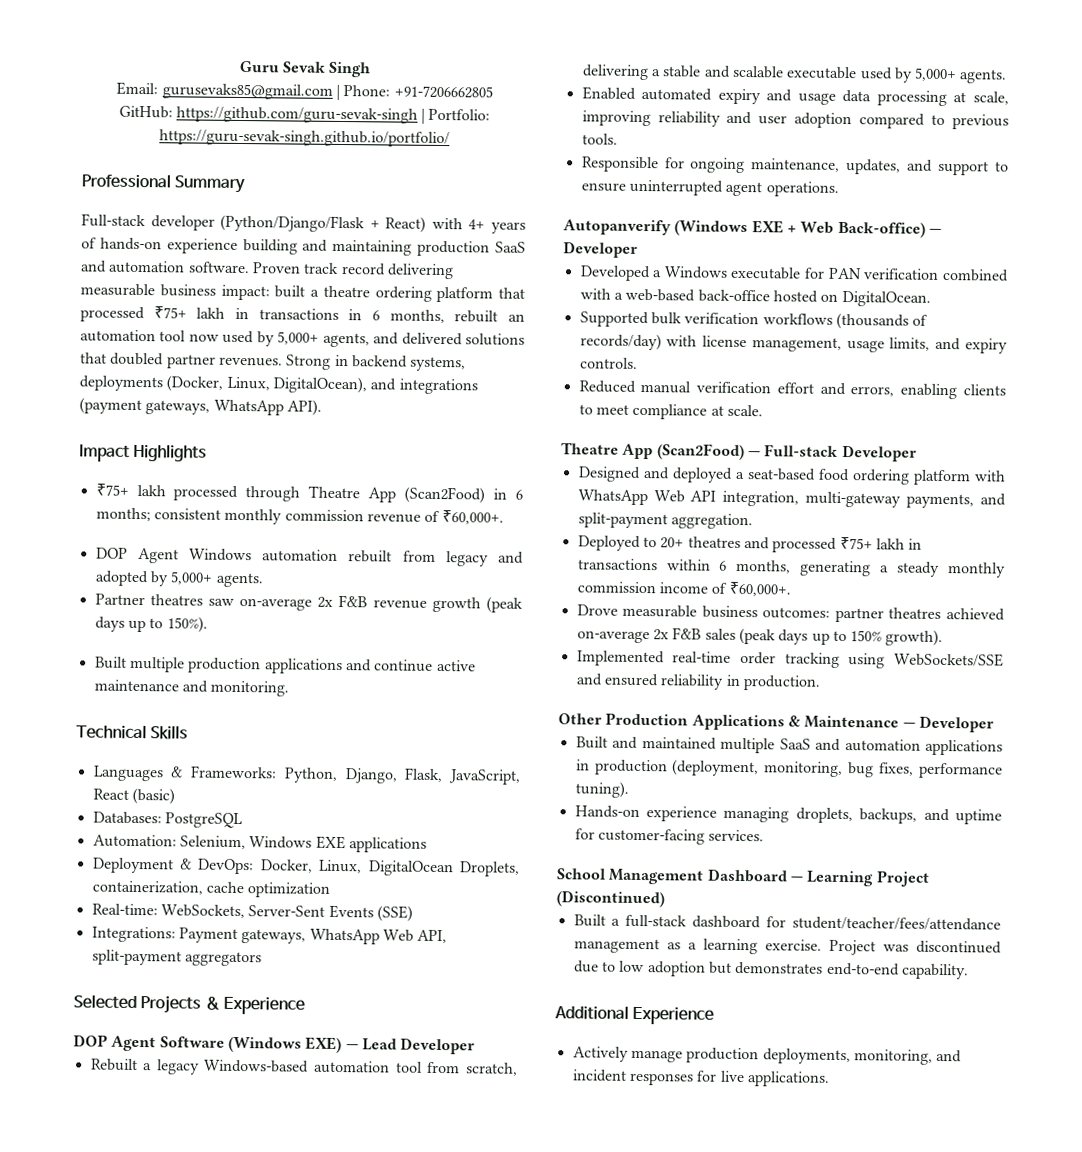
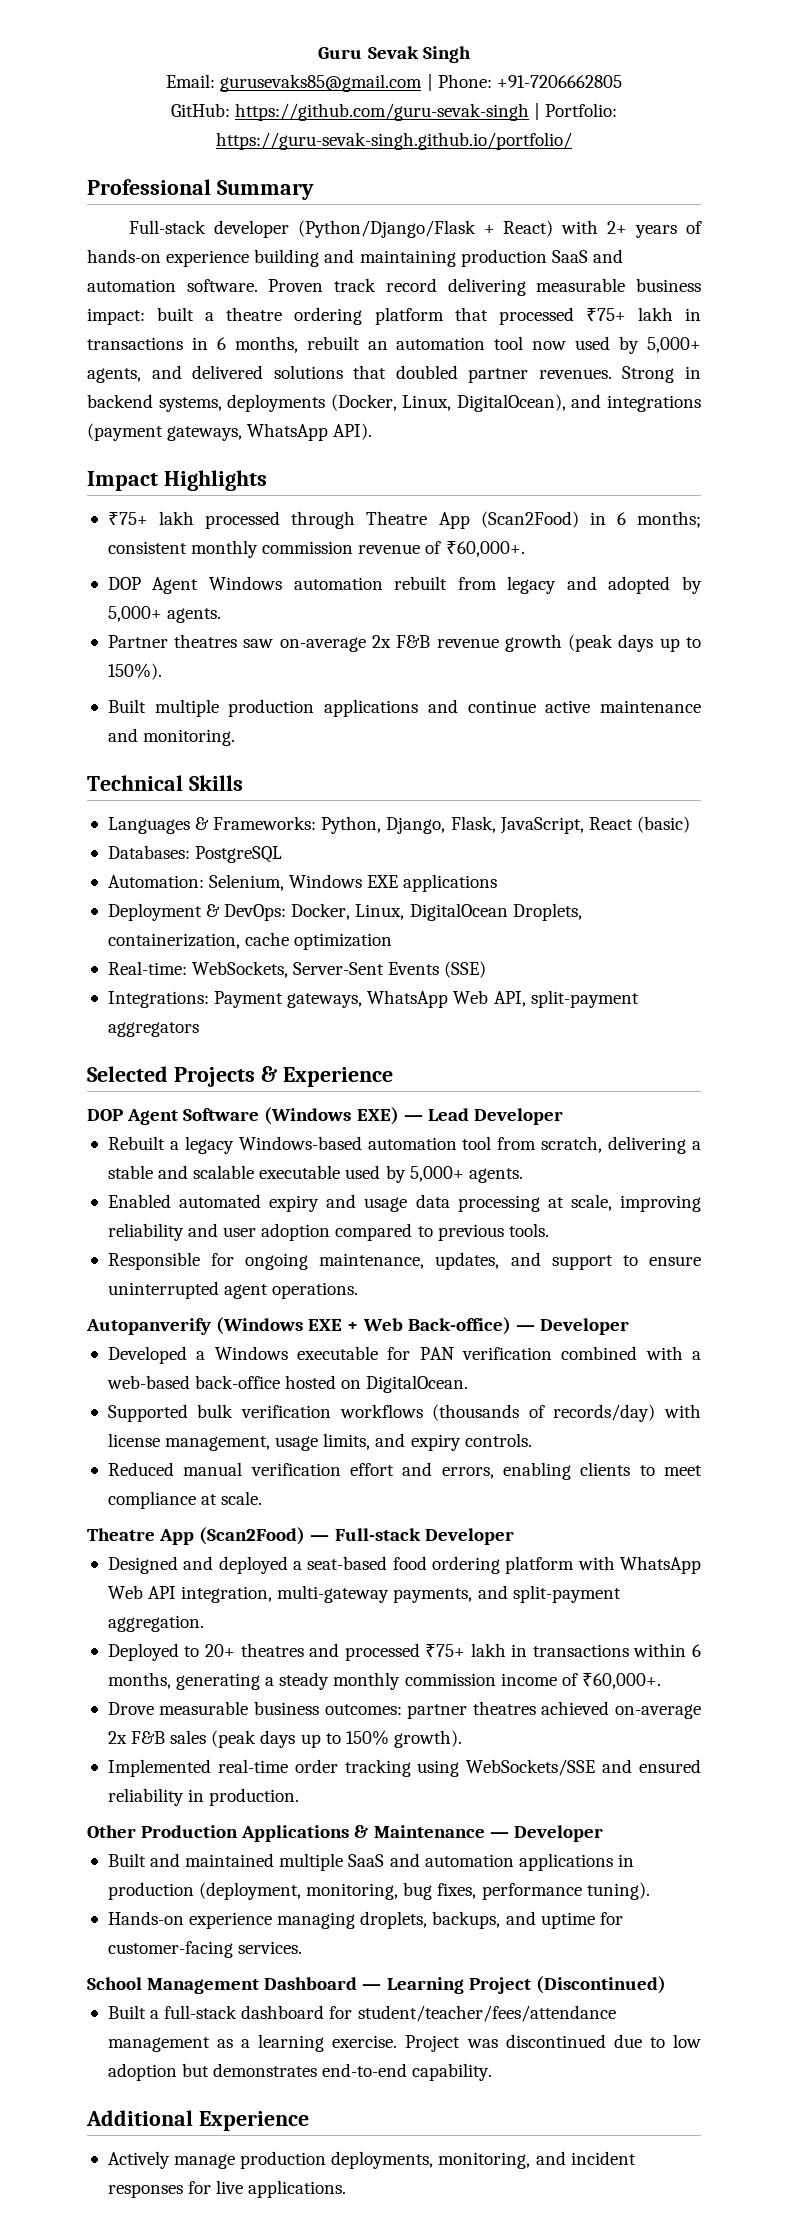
[468,219,486,230] 4+ -> [607,221,628,234] 2+

